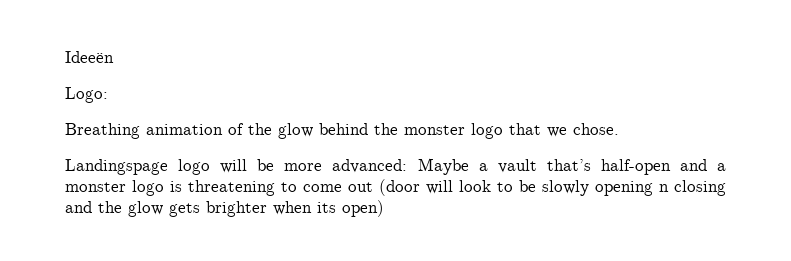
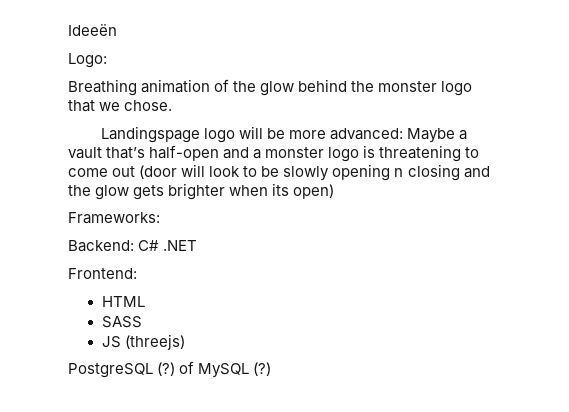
(384, 208) none -> [68,212,160,224] [68,240,198,252] [68,268,137,279] [101,296,145,307] [101,316,142,328] [101,334,185,350] [68,361,272,378] // Frameworks: // Backend: C# .NET // Frontend: // HTML // SASS // JS (threejs) // PostgreSQL (?) of MySQL (?)

